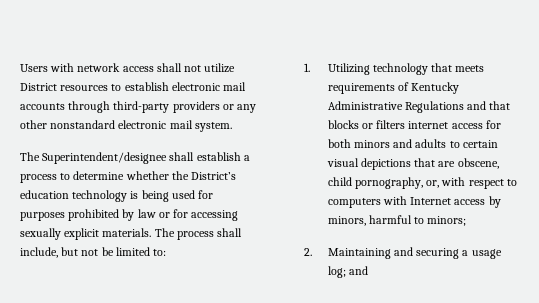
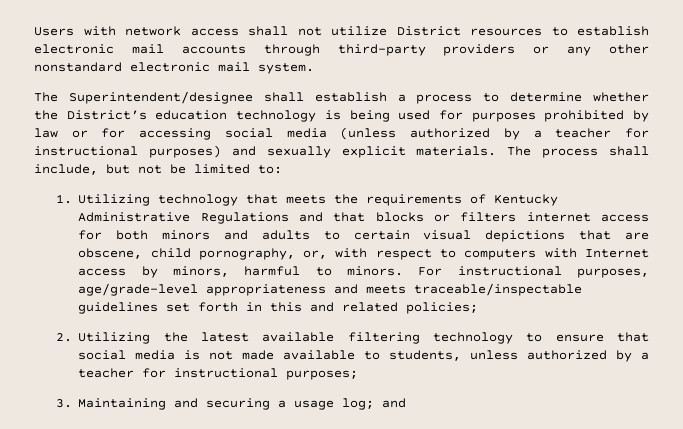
(239, 215) none -> [224,127,650,140] [34,145,256,158] social media (unless authorized by a teacher for instructional purposes) and
(485, 68) none -> [334,194,359,204] the
[427,216,467,226] [304,248,313,256] minors; // 2. -> [346,266,649,278] [78,283,583,296] [78,302,479,314] [55,332,649,344] [78,350,649,362] [78,368,359,380] [55,399,72,408] minors. For instructional purposes, age/grade-level appropriateness and meets traceable/inspectable guidelines set forth in this and related policies; // 2. Utilizing the latest available filtering technology to ensure that social media is not made available to students, unless authorized by a teacher for instructional purposes; // 3.

